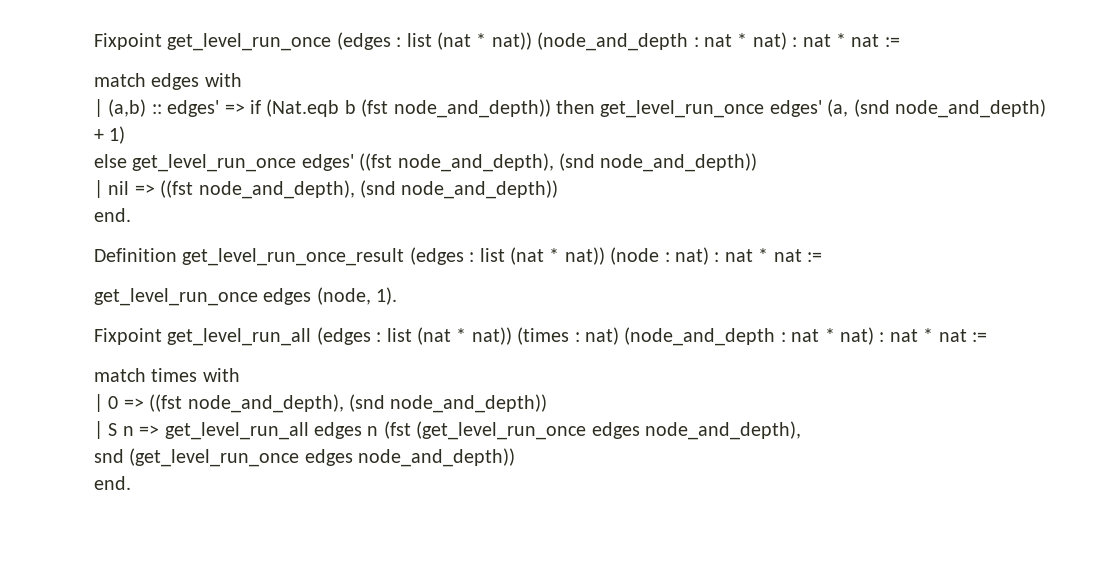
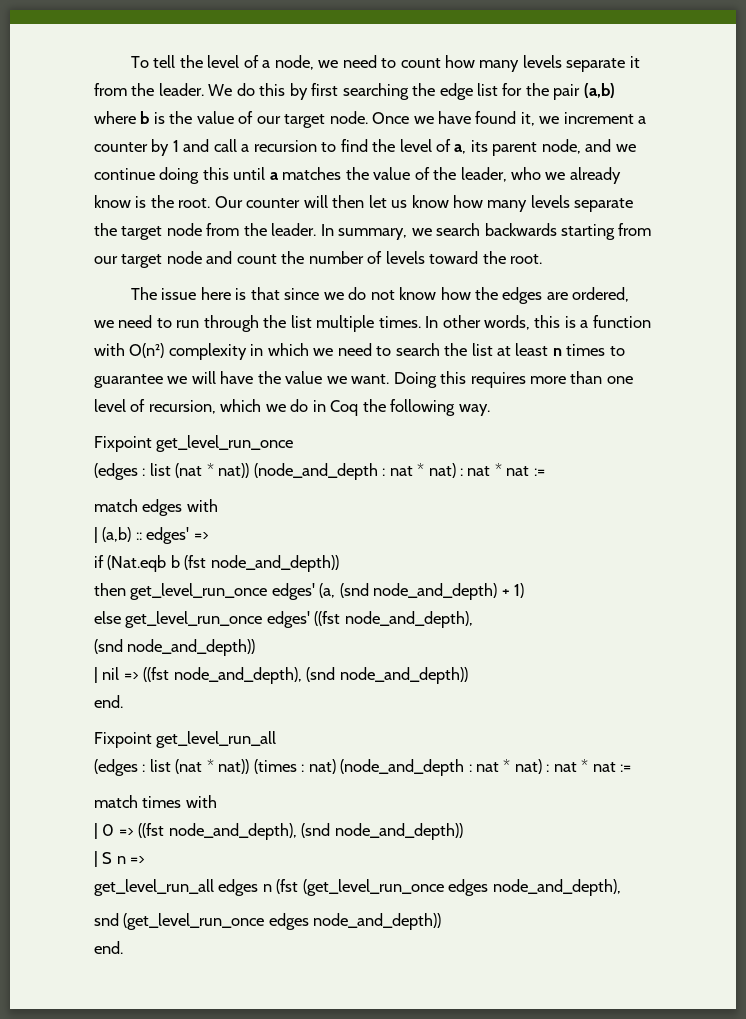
(94, 41) none -> [131,55,640,72] [94,83,615,100] [94,111,647,128] [94,139,636,156] [94,167,621,184] [94,195,634,212] [94,223,652,240] [94,251,543,268] [131,287,630,304] [94,315,651,332] [94,343,625,360] [94,371,633,388] [94,399,490,416] To tell the level of a node, we need to count how many levels separate it from the leader. We do this by first searching the edge list for the pair (a,b) where b is the value of our target node. Once we have found it, we increment a counter by 1 and call a recursion to find the level of a, its parent node, and we continue doing this until a matches the value of the leader, who we already know is the root. Our counter will then let us know how many levels separate the target node from the leader. In summary, we search backwards starting from our target node and count the number of levels toward the root. // The issue here is that since we do not know how the edges are ordered, we need to run through the list multiple times. In other words, this is a function with O(n²) complexity in which we need to search the list at least n times to guarantee we will have the value we want. Doing this requires more than one level of recursion, which we do in Coq the following way. //
(332, 42) none -> (294, 443) //
(245, 108) none -> (209, 536) //
(551, 108) none -> (339, 563) //
(554, 162) none -> (473, 619) //
[94,247,822,266] [94,287,398,306] // Definition get_level_run_once_result (edges : list (nat * nat)) (node : nat) : nat * nat := // get_level_run_once edges (node, 1). -> (123, 701) none
(312, 337) none -> (277, 739) //
(160, 430) none -> (146, 860) //

